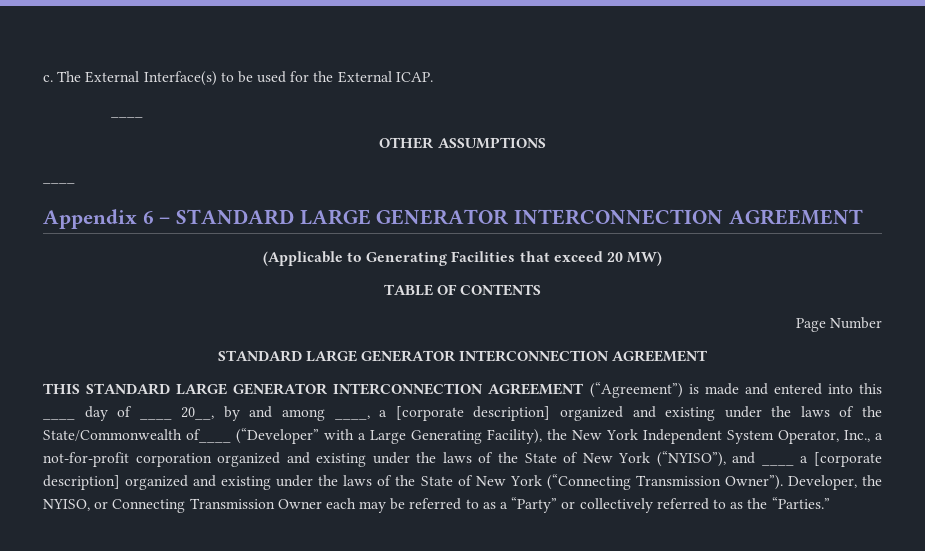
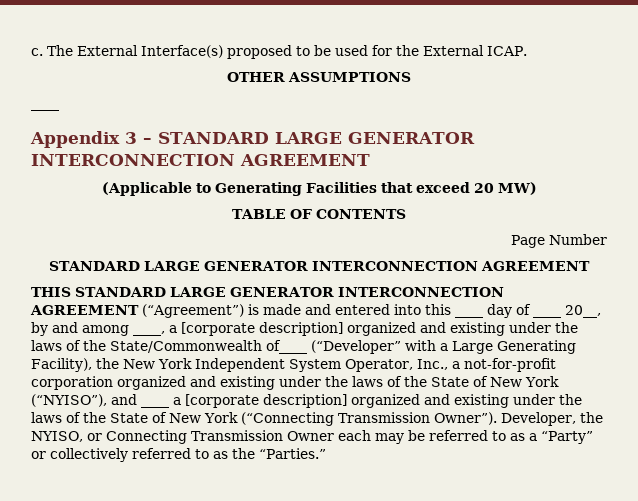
(217, 78) none -> [227,45,292,59] proposed
[110,115,143,118] // ____ -> (527, 51) none
[142,211,154,224] 6 -> [125,132,137,144] 3

